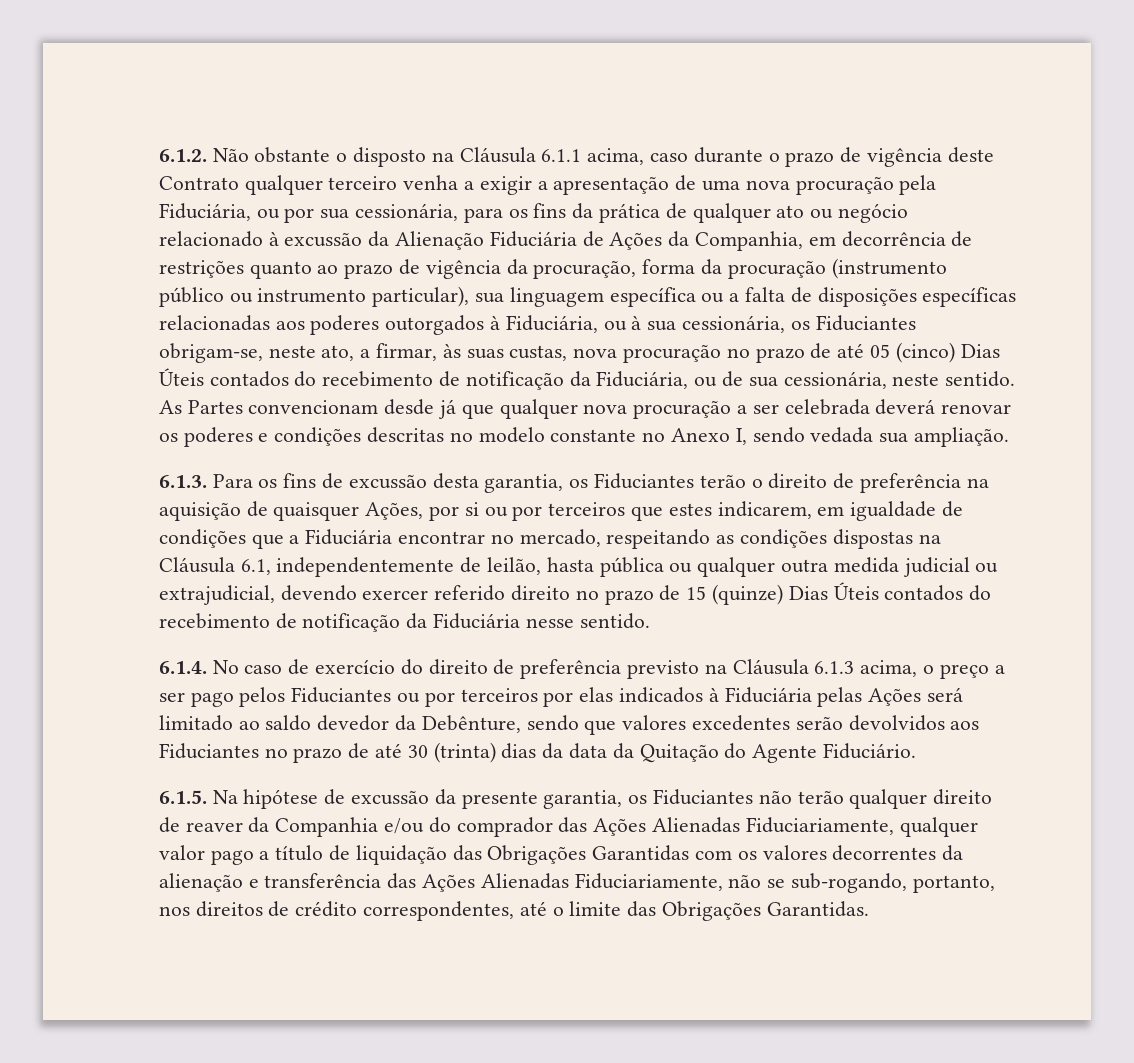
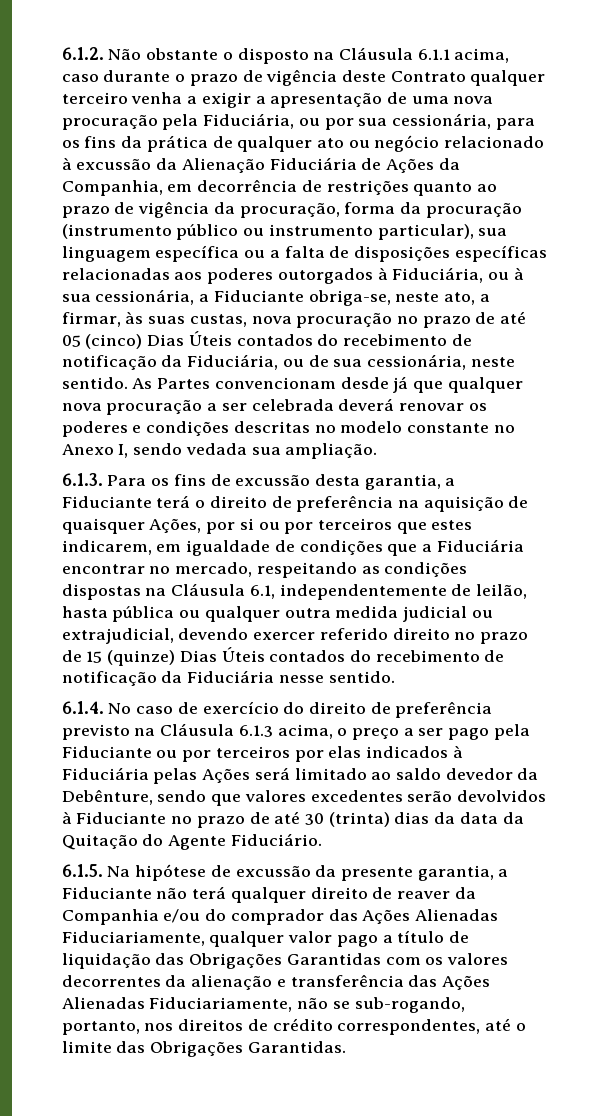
[790,315,916,331] [158,343,263,363] os Fiduciantes obrigam-se, -> [199,290,391,306] a Fiduciante obriga-se,
[569,473,746,489] os Fiduciantes terão -> [445,478,456,486] [61,495,191,508] a Fiduciante terá
[239,687,392,707] pelos Fiduciantes -> [493,724,530,740] [61,746,152,758] pela Fiduciante
[950,721,980,730] [158,743,259,759] aos Fiduciantes -> [61,811,167,824] à Fiduciante
[628,789,844,805] os Fiduciantes não terão -> [498,869,509,877] [61,886,227,899] a Fiduciante não terá

